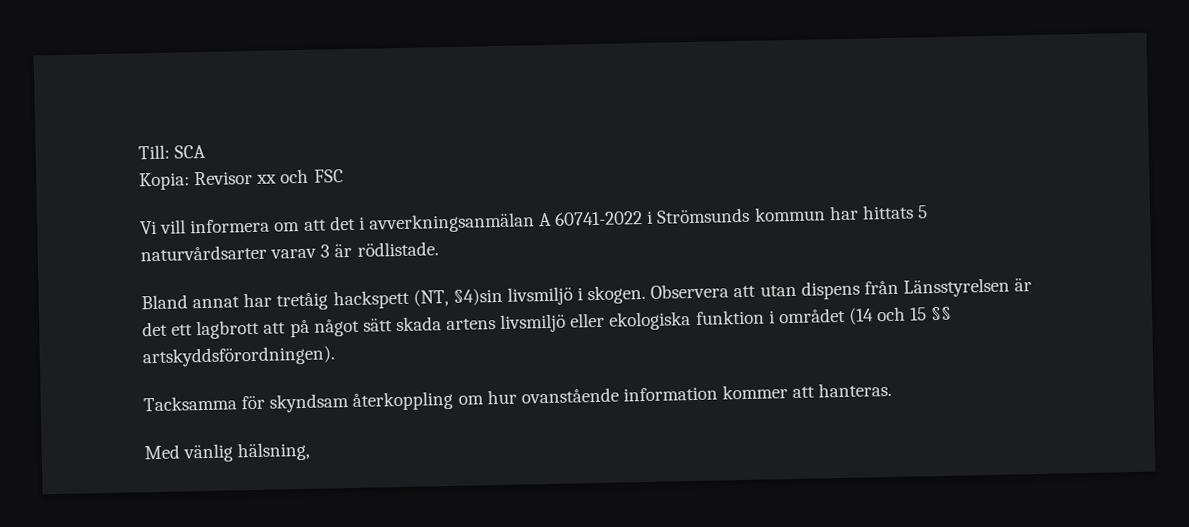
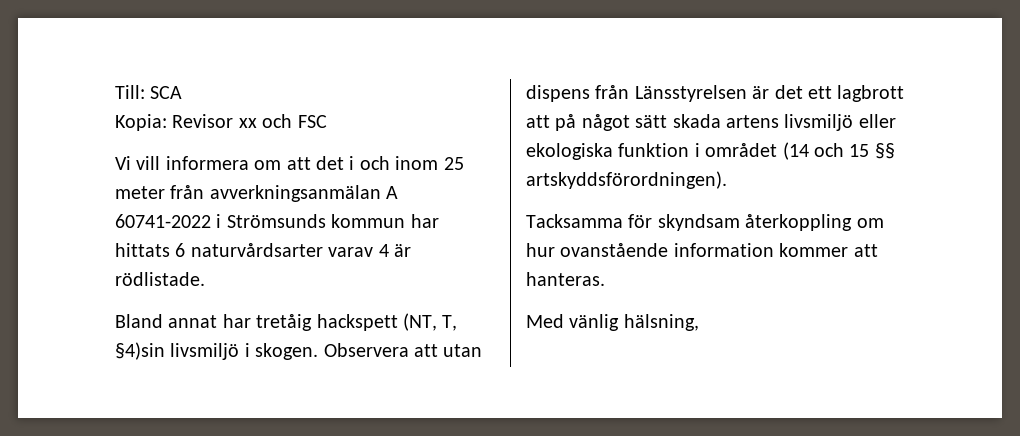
(365, 223) none -> [359,156,464,170] [115,185,205,199] och inom 25 meter från
[916,205,928,219] 5 -> [175,243,186,257] 6
[320,244,331,258] 3 -> [378,244,389,257] 4
(449, 297) none -> [442,315,458,331] T,

